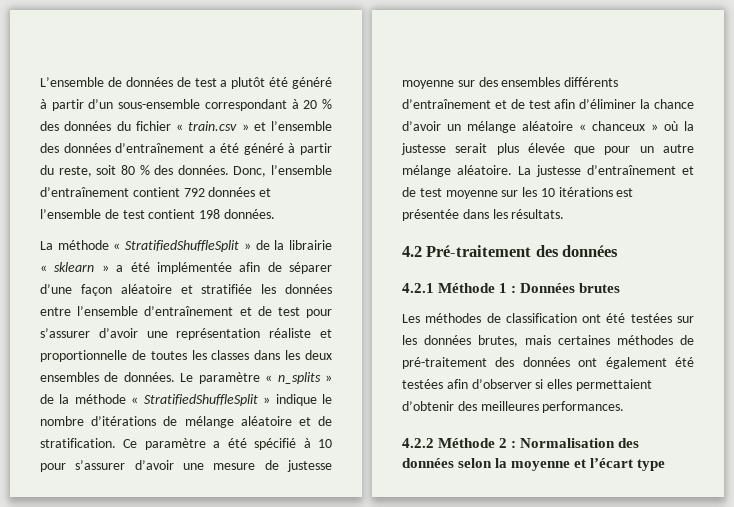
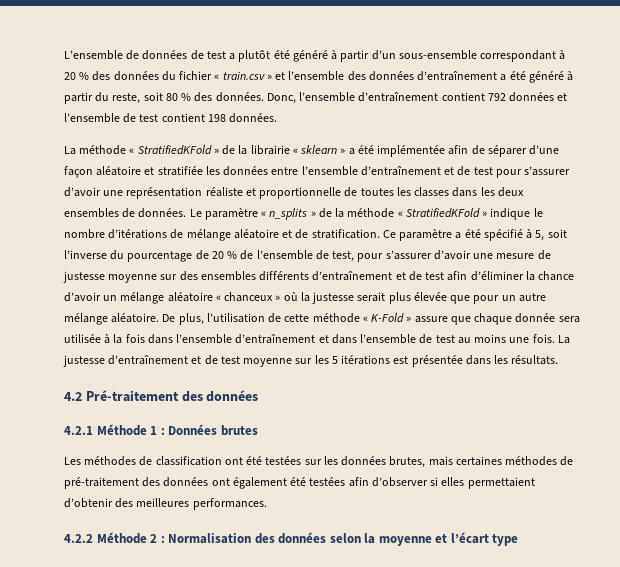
[125,240,240,252] StratifiedShuffleSplit -> [137,145,212,155] StratifiedKFold
[143,394,258,406] StratifiedShuffleSplit -> [405,208,480,218] StratifiedKFold
[318,439,332,448] 10 -> [535,229,567,241] [64,250,355,262] 5, soit l’inverse du pourcentage de 20 % de l’ensemble de test,
(512, 170) none -> [162,313,580,325] [64,334,555,344] De plus, l’utilisation de cette méthode « K-Fold » assure que chaque donnée sera utilisée à la fois dans l’ensemble d’entraînement et dans l’ensemble de test au moins une fois.
[540,188,555,197] 10 -> [331,356,338,364] 5

